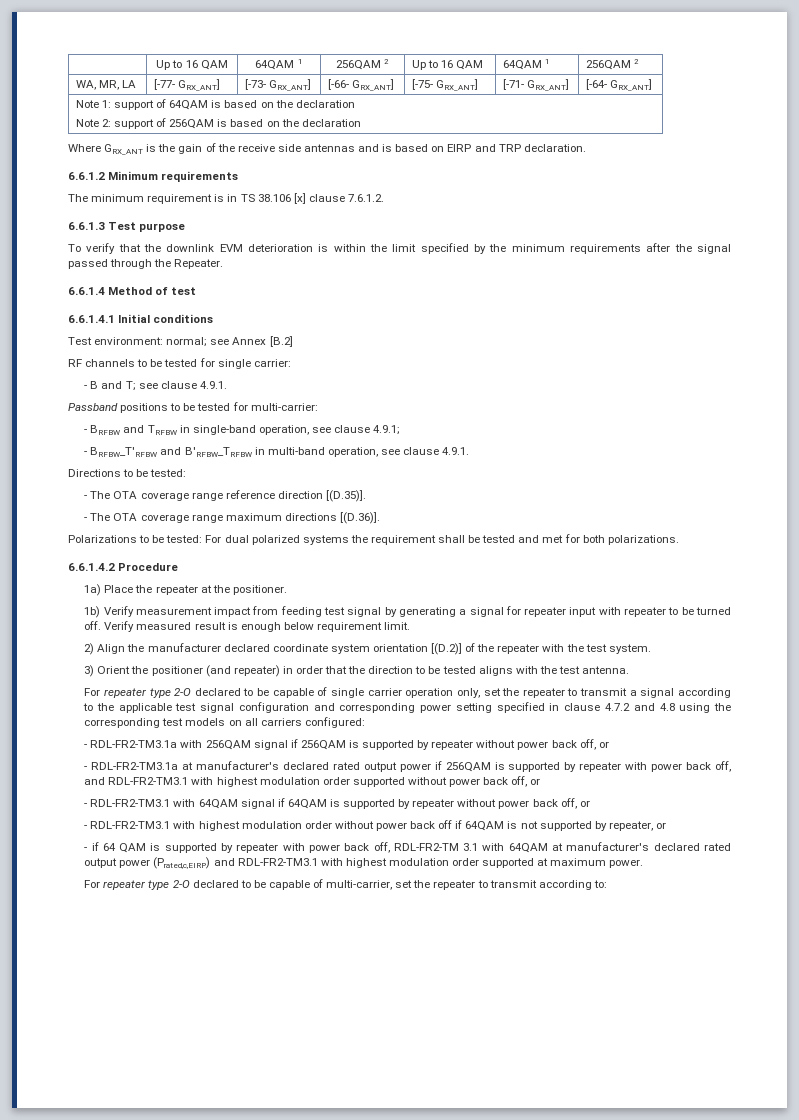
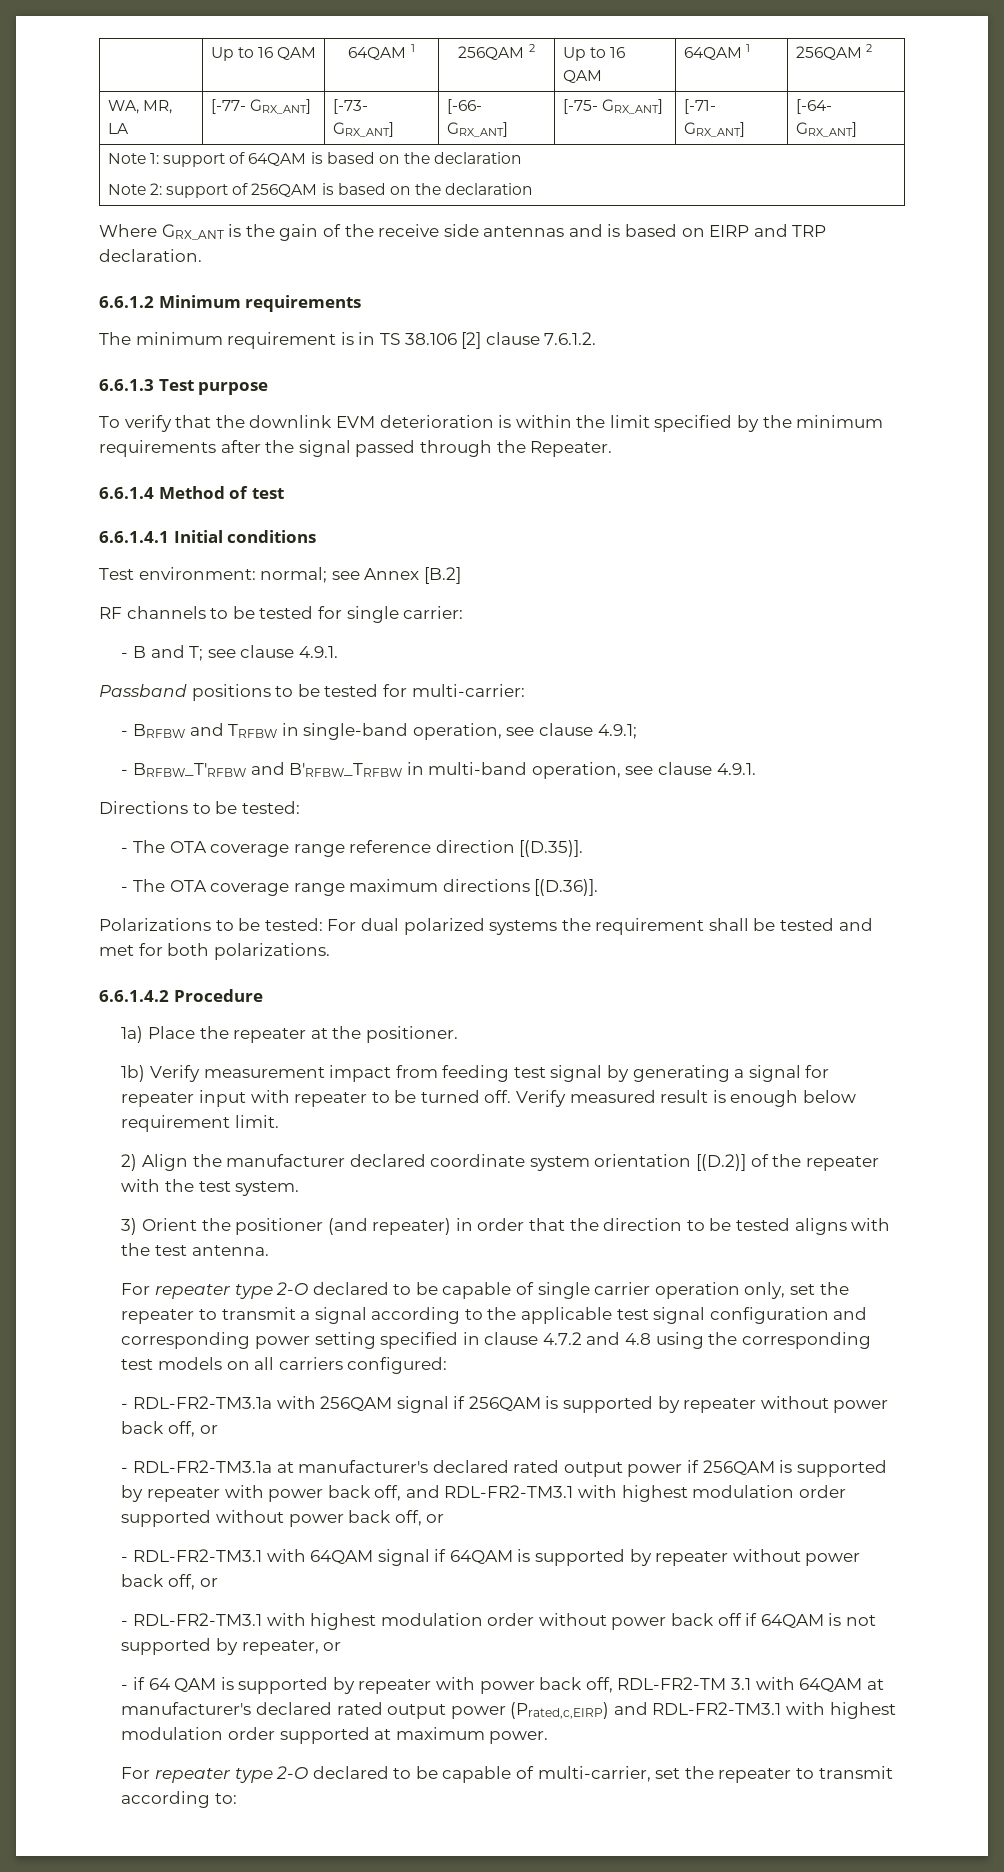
[293,193,306,204] [x] -> [461,332,482,349] [2]

